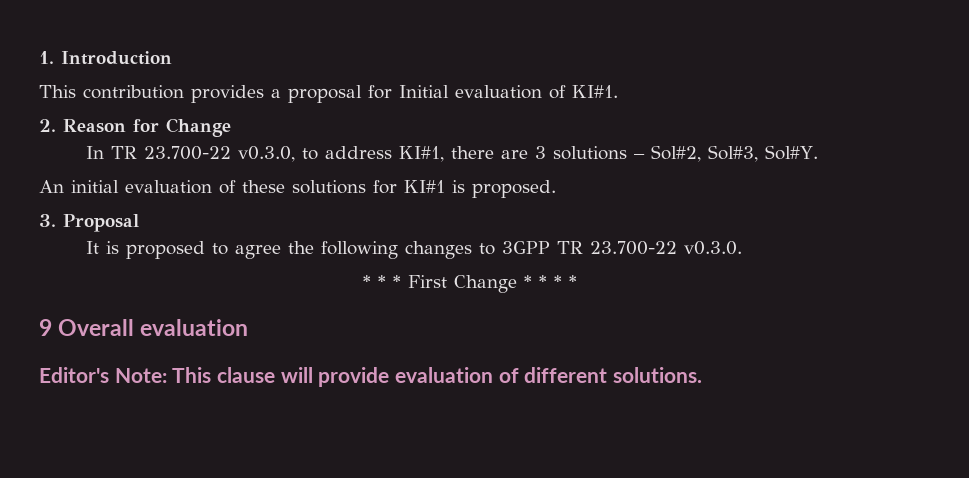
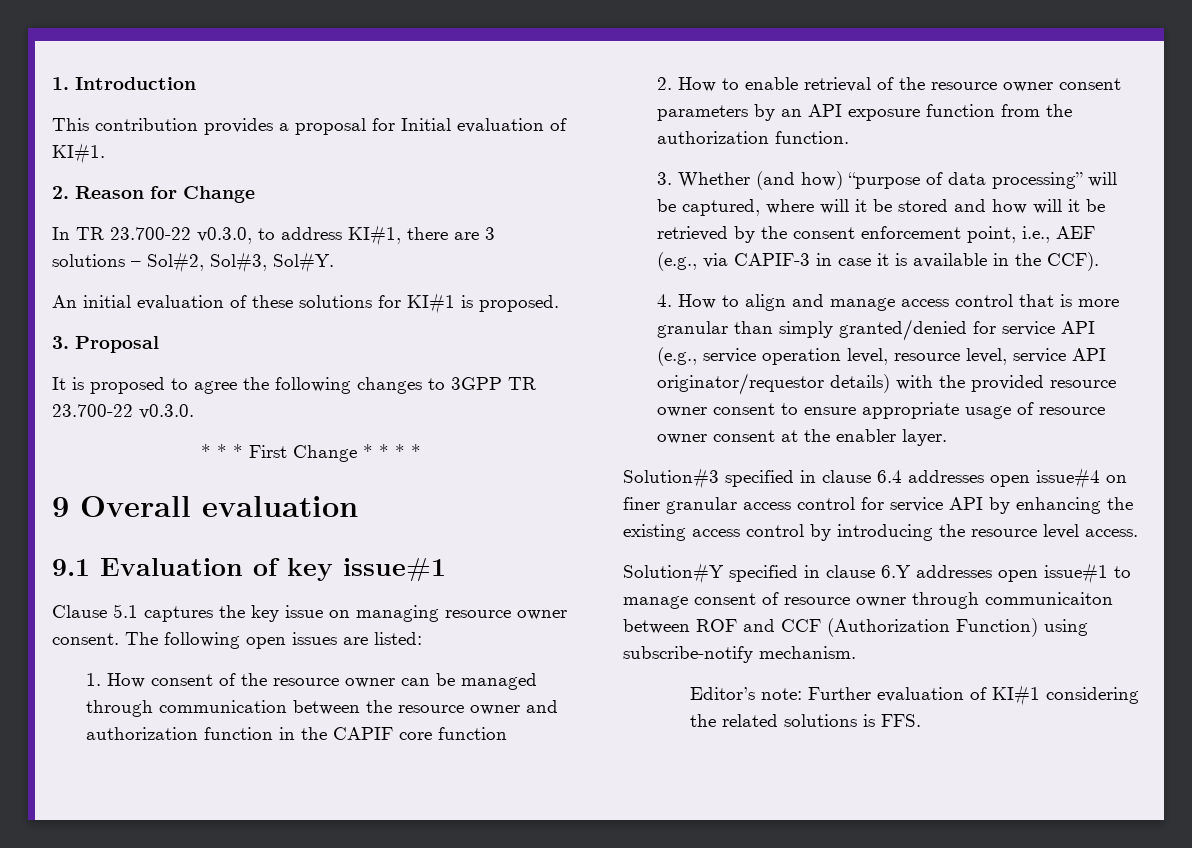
[39,367,703,387] Editor's Note: This clause will provide evaluation of different solutions. -> [52,558,446,581] [52,604,567,622] [52,632,422,649] [85,673,537,690] [85,700,558,717] [85,727,507,740] [656,77,1121,92] [656,104,1072,121] [656,131,849,144] [656,171,1117,190] [656,199,1105,216] [656,226,1095,243] [656,252,1099,271] [656,294,1119,311] [656,319,1095,341] [656,347,1106,366] [656,373,1116,395] [656,402,1105,419] [656,429,947,446] [623,468,1127,489] [623,497,1133,514] [623,524,1138,541] [623,563,1131,584] [623,592,1113,609] [623,618,1088,637] [623,646,856,663] [690,685,1140,706] [690,714,922,727] 9.1 Evaluation of key issue#1 // Clause 5.1 captures the key issue on managing resource owner consent. The following open issues are listed: // 1. How consent of the resource owner can be managed through communication between the resource owner and authorization function in the CAPIF core function // 2. How to enable retrieval of the resource owner consent parameters by an API exposure function from the authorization function. // 3. Whether (and how) “purpose of data processing” will be captured, where will it be stored and how will it be retrieved by the consent enforcement point, i.e., AEF (e.g., via CAPIF-3 in case it is available in the CCF). // 4. How to align and manage access control that is more granular than simply granted/denied for service API (e.g., service operation level, resource level, service API originator/requestor details) with the provided resource owner consent to ensure appropriate usage of resource owner consent at the enabler layer. // Solution#3 specified in clause 6.4 addresses open issue#4 on finer granular access control for service API by enhancing the existing access control by introducing the resource level access. // Solution#Y specified in clause 6.Y addresses open issue#1 to manage consent of resource owner through communicaiton between ROF and CCF (Authorization Function) using subscribe-notify mechanism. // Editor’s note: Further evaluation of KI#1 considering the related solutions is FFS.

